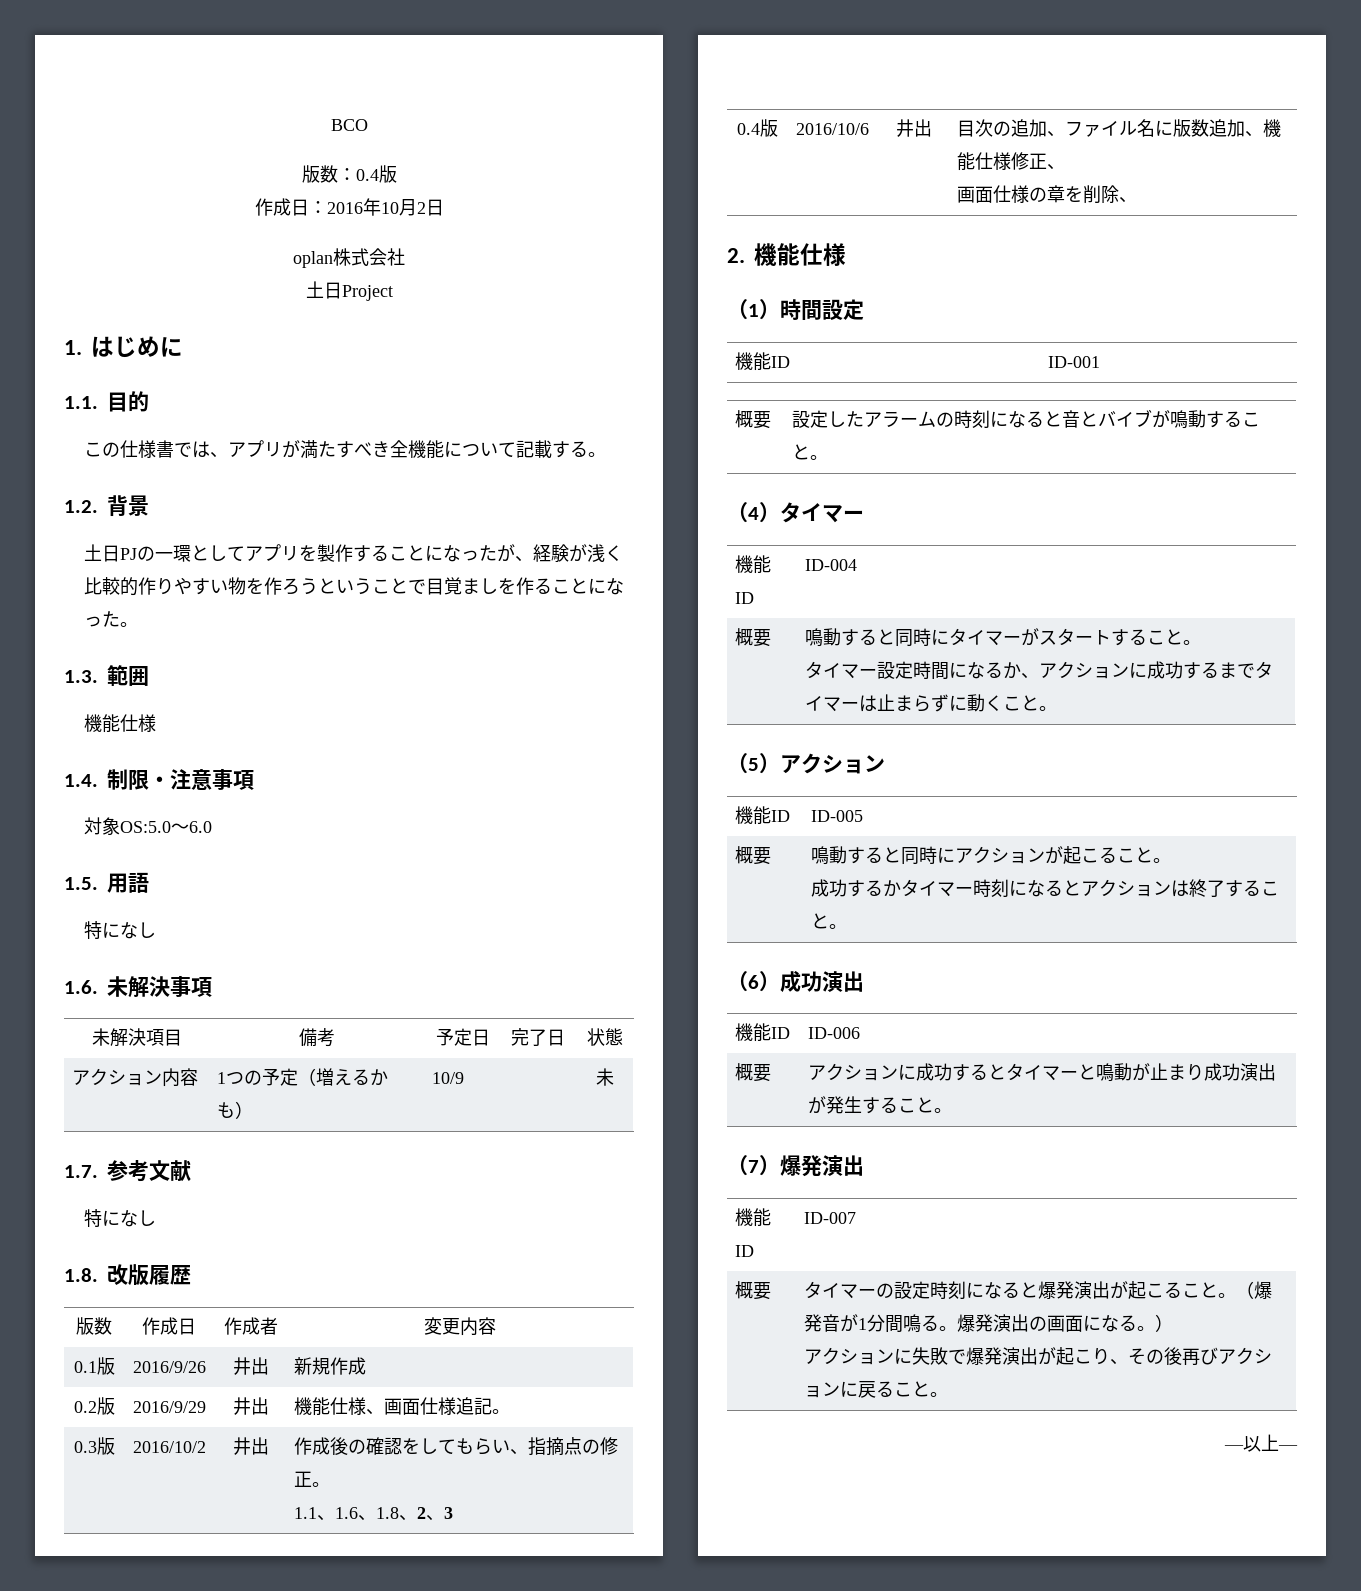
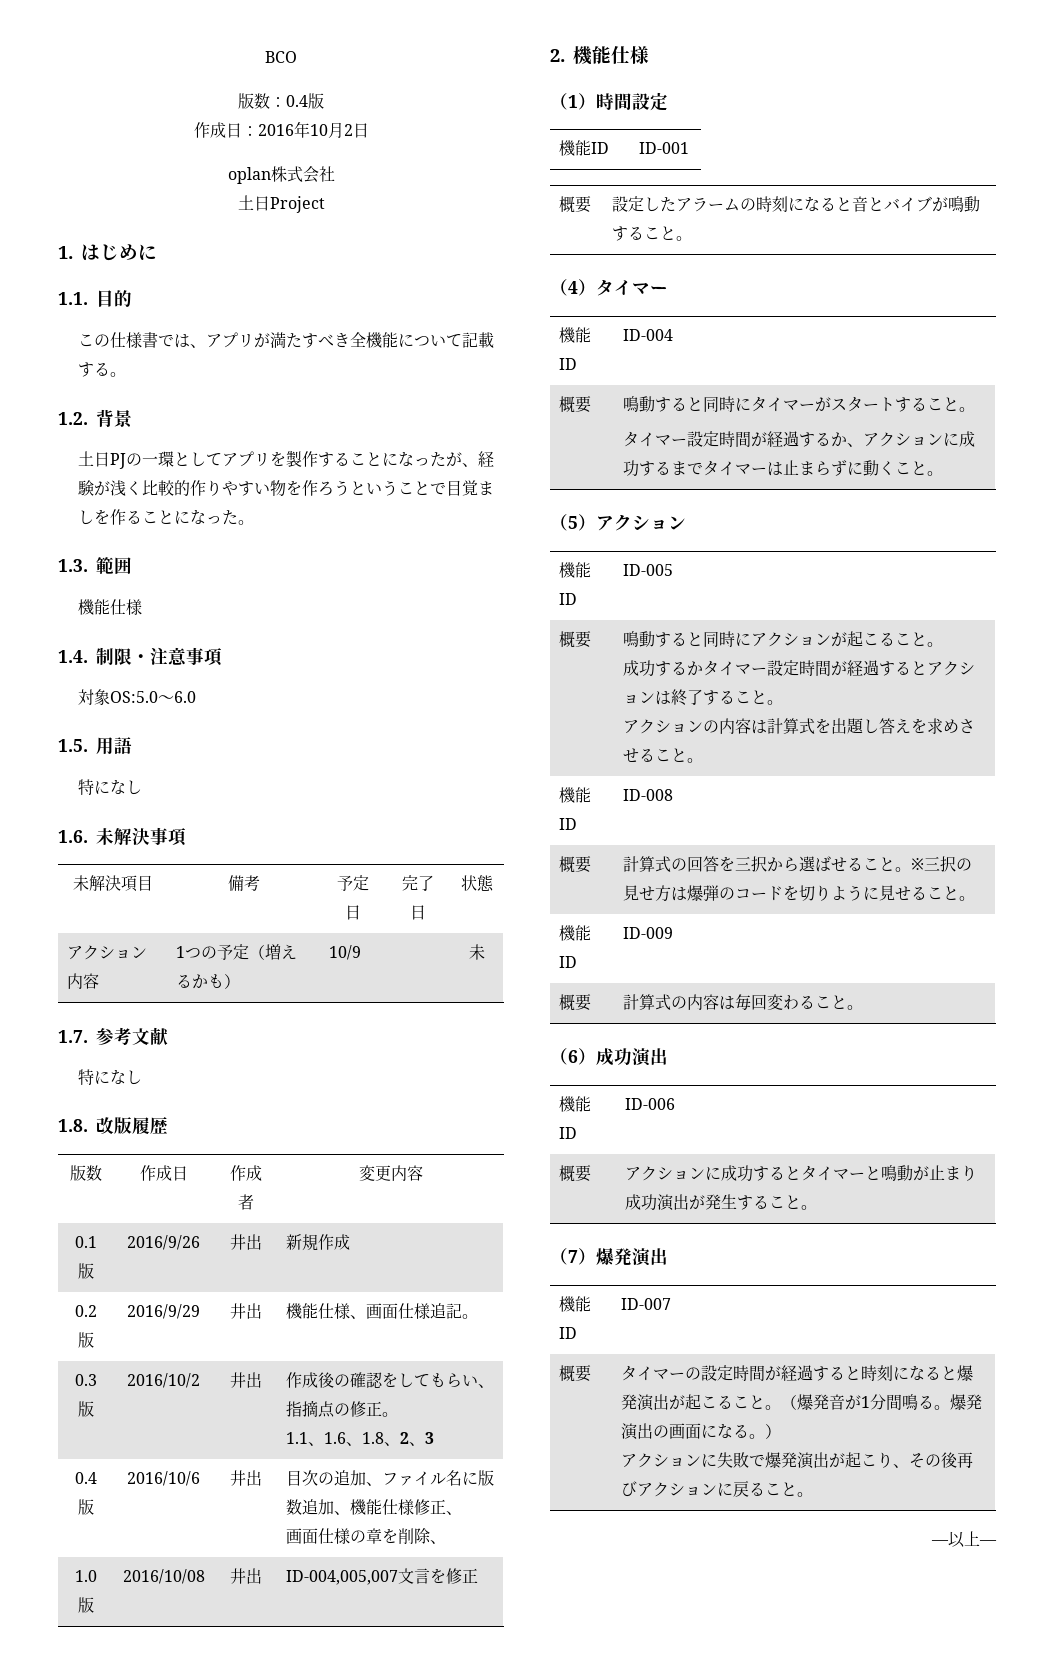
(1138, 200) none -> [74,1570,97,1582] [77,1597,94,1613] [122,1569,205,1584] [230,1568,262,1584] [286,1568,479,1585] // 1.0版 | 2016/10/08 | 井出 | ID-004,005,007文言を修正
[949,662,986,679] にな -> [751,431,816,447] が経過す
[973,879,1046,898] 時刻にな -> [767,660,896,676] 設定時間が経過す
(848, 926) none -> [623,718,976,734] [623,748,704,763] [559,787,592,803] [559,818,578,830] [623,789,674,801] [559,856,592,873] [623,856,973,872] [623,885,976,902] [559,925,592,941] [559,956,578,968] [623,927,674,939] [559,994,592,1011] [623,994,864,1011] // アクションの内容は計算式を出題し答えを求めさせること。 // 機能ID | ID-008 // 概要 | 計算式の回答を三択から選ばせること。※三択の見せ方は爆弾のコードを切りように見せること。 // 機能ID | ID-009 // 概要 | 計算式の内容は毎回変わること。
(949, 1290) none -> [749,1365,878,1381] 間が経過すると時

